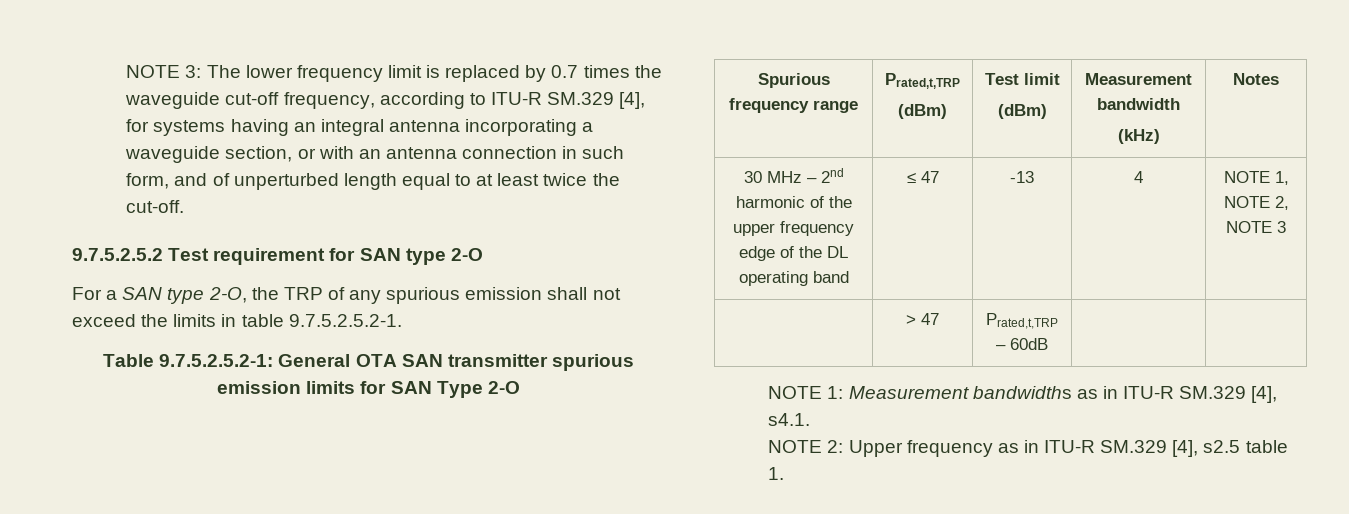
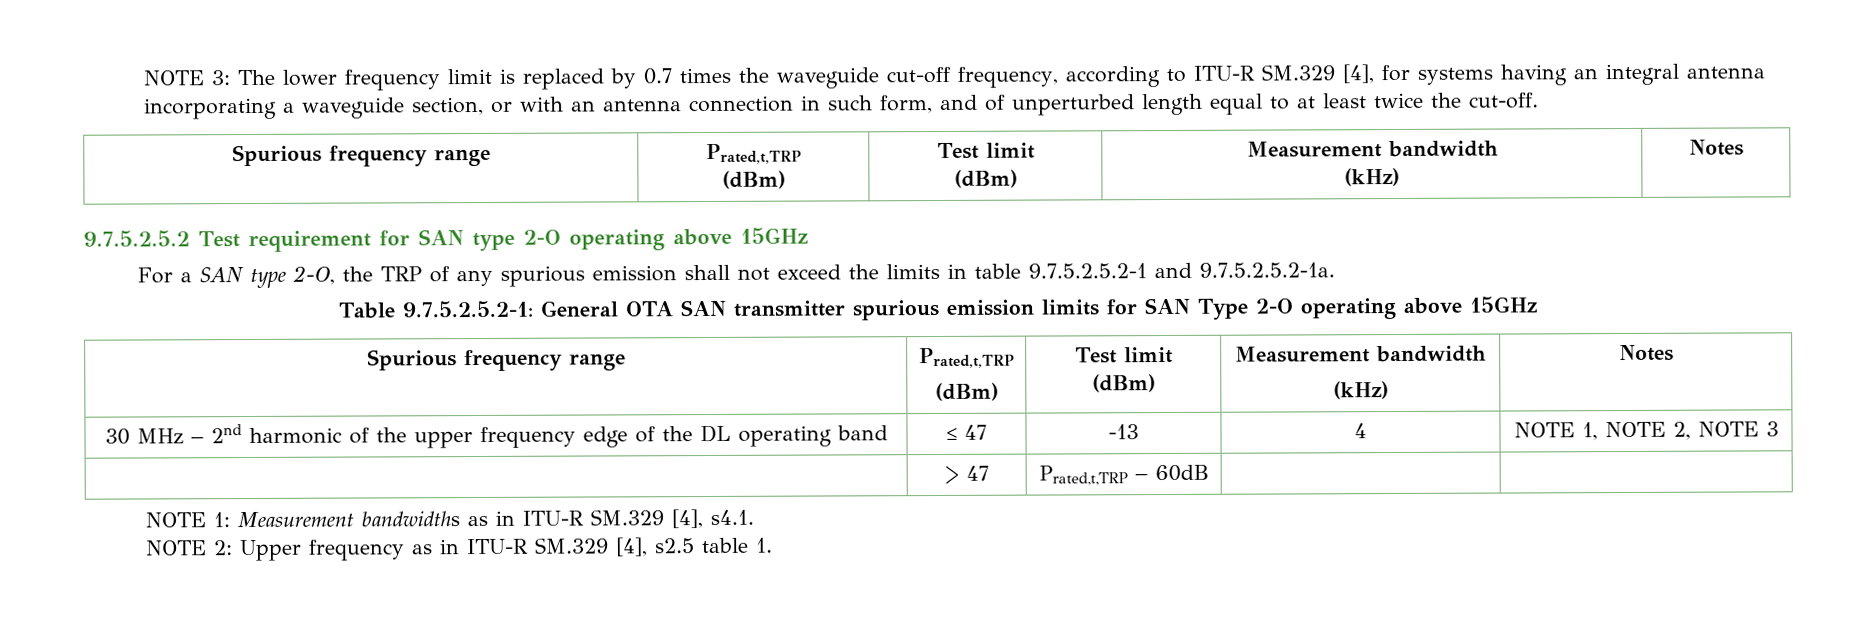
(185, 206) none -> [231,144,491,167] [705,143,802,165] [721,170,786,189] [936,142,1035,160] [953,169,1018,188] [1246,140,1499,158] [1344,167,1400,187] [1688,139,1744,156] // Spurious frequency range | Prated,t,TRP // (dBm) | Test limit // (dBm) | Measurement bandwidth // (kHz) | Notes
(483, 254) none -> [568,227,808,251] operating above 15GHz
[288,314,402,327] 9.7.5.2.5.2-1. -> [1028,262,1336,279] 9.7.5.2.5.2-1 and 9.7.5.2.5.2-1a.
(520, 387) none -> [1300,296,1538,320] operating above 15GHz

